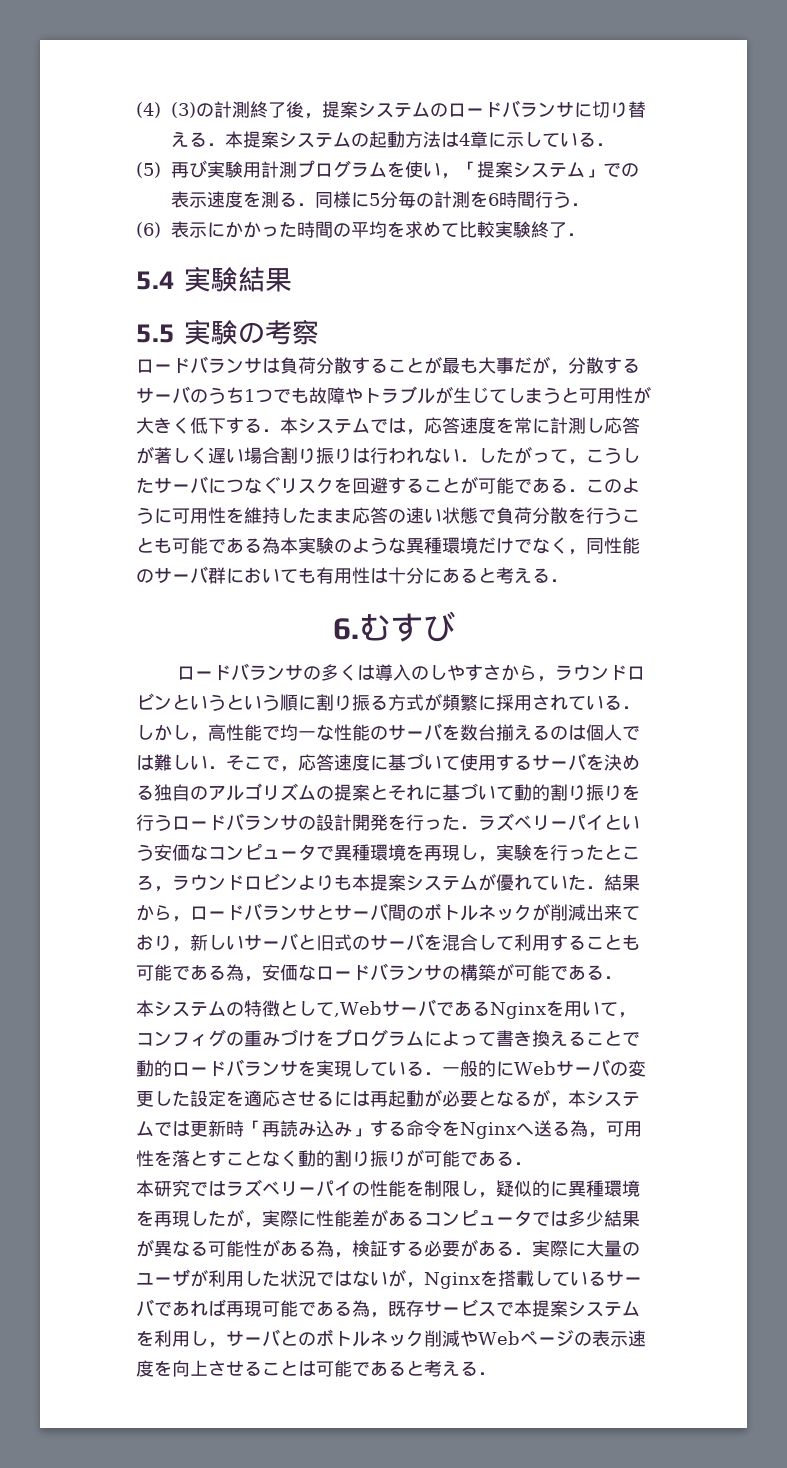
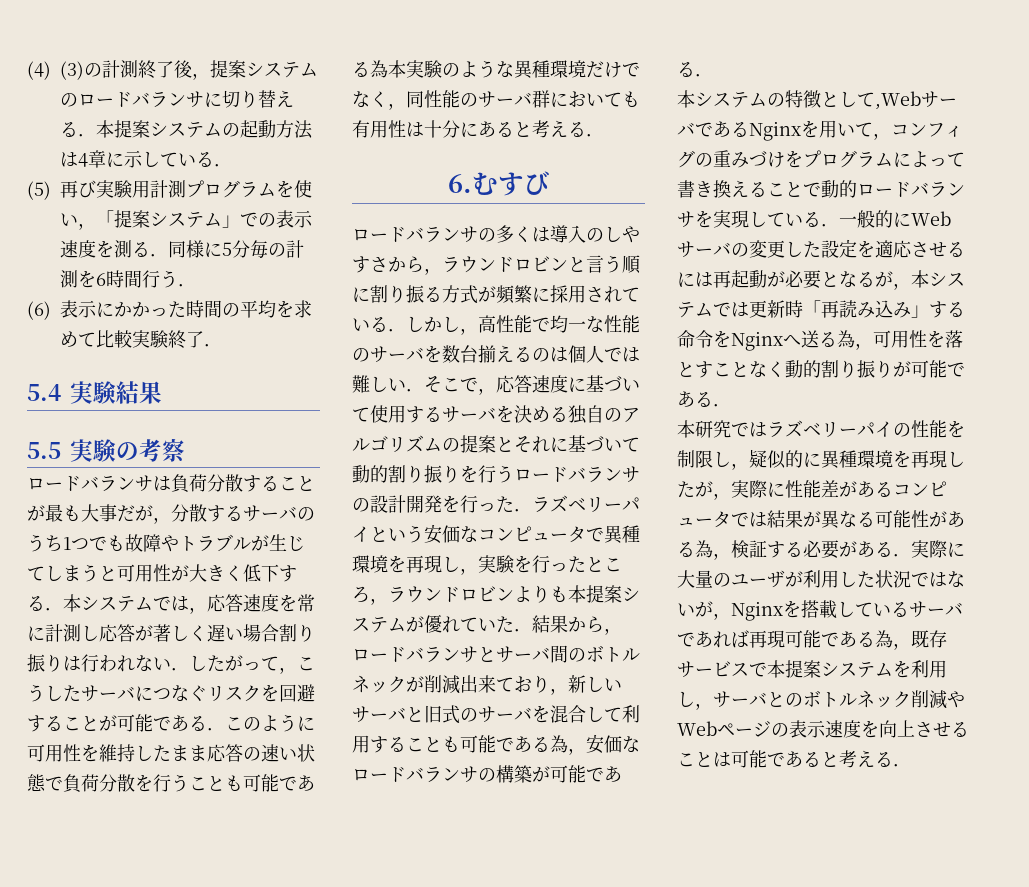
[190,694,262,711] いうとい -> [586,255,604,273] 言
[568,1210,604,1227] 多少 -> (767, 519) none

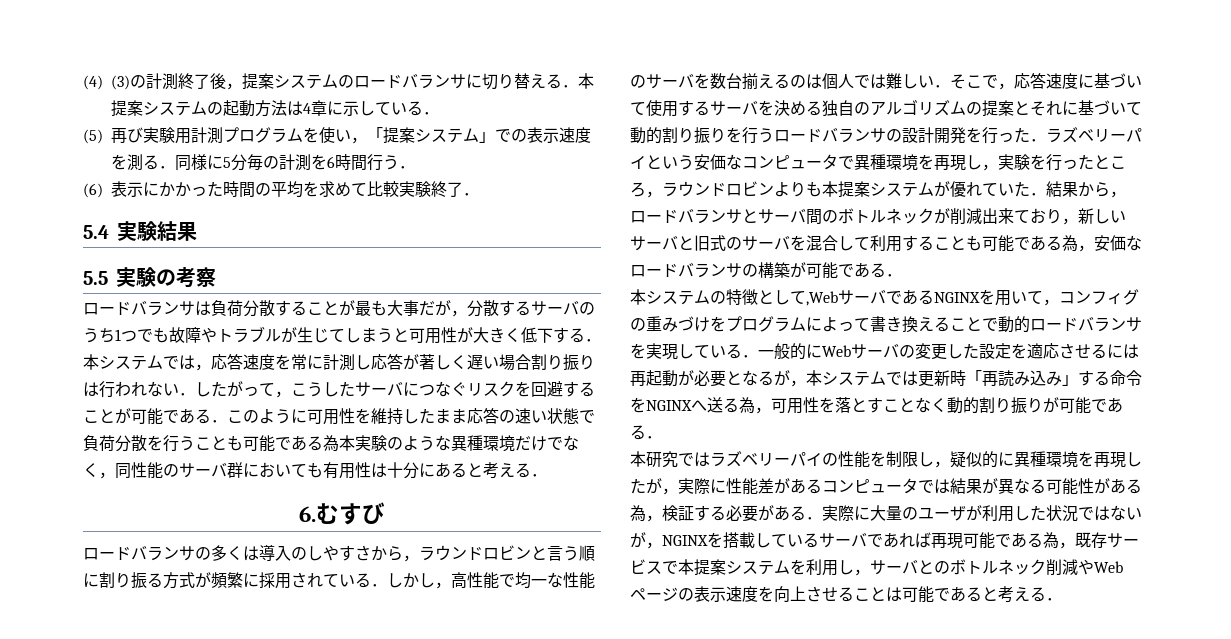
[749,121,801,141] Nginx -> [934,292,980,303] NGINX
[731,331,783,351] Nginx -> [646,400,692,411] NGINX
[731,601,783,621] Nginx -> [662,535,708,546] NGINX

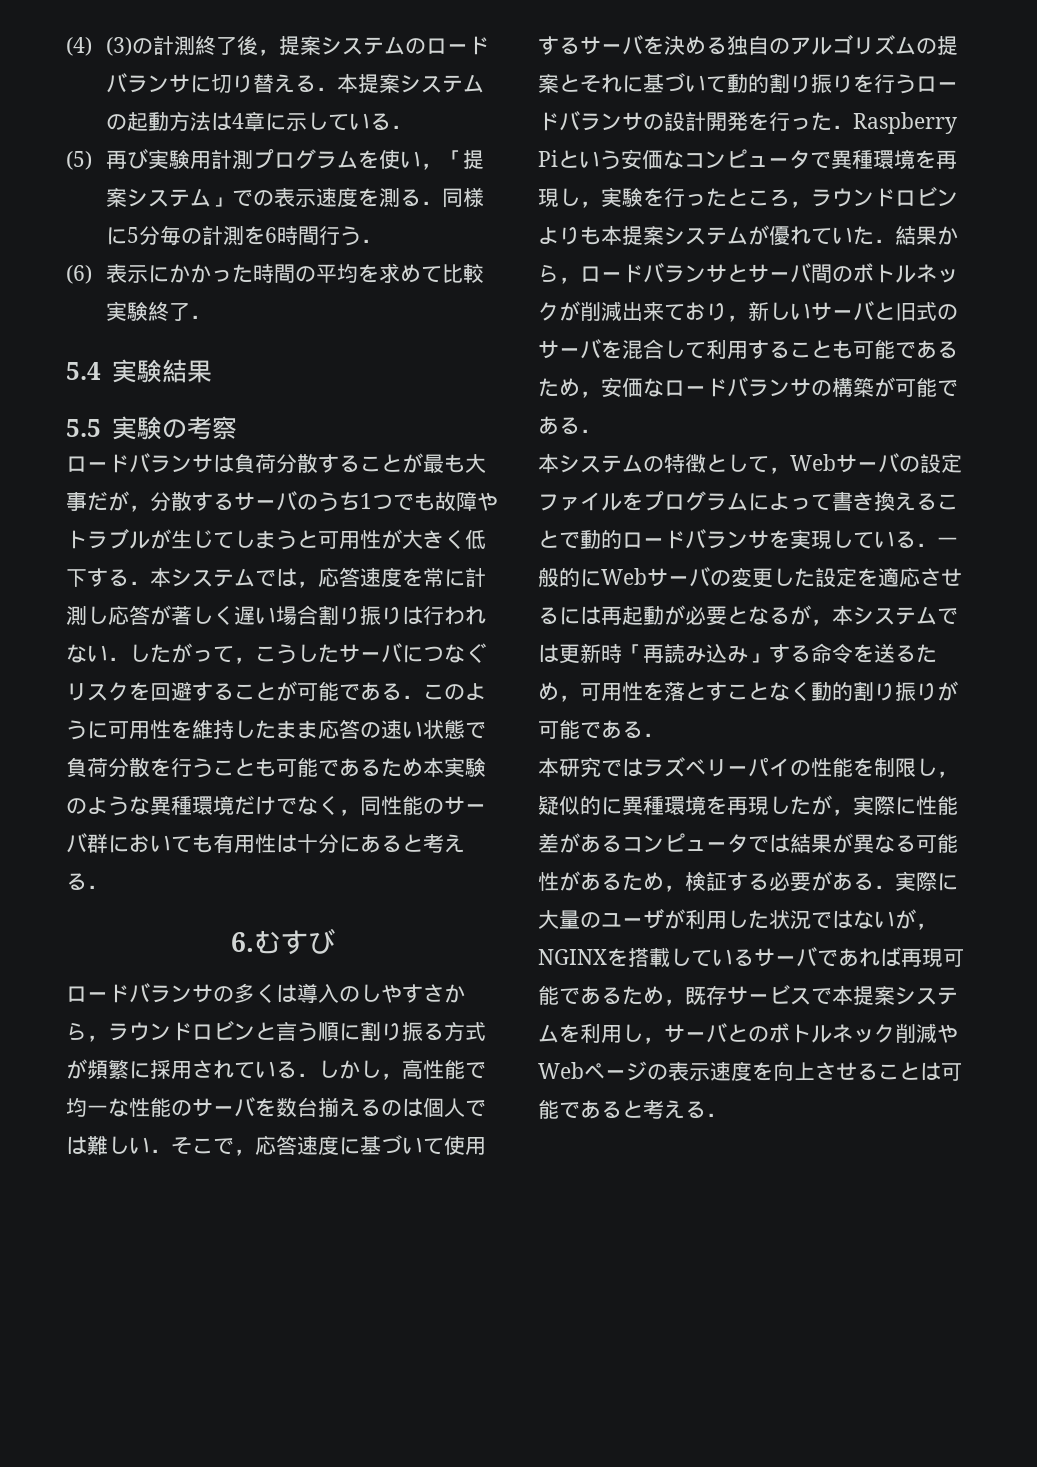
[323,435,339,452] 為 -> [381,758,423,777] ため
[1046,127,1142,143] [630,155,646,169] ラズベリーパイ -> [853,112,957,134] [538,150,558,167] Raspberry Pi
[1062,235,1078,252] 為 -> [538,378,580,397] ため
[806,289,1139,306] [630,316,710,332] ,WebサーバであるNGINXを用いて，コンフィグの重みづけ -> [769,453,962,474] [538,492,622,511] ，Webサーバの設定ファイル
[646,397,755,414] NGINXへ送る為 -> [874,643,937,663] [538,682,559,701] 送るため
[630,505,646,522] 為 -> [622,872,664,891] ため
[1043,532,1059,549] 為 -> [622,986,664,1005] ため

